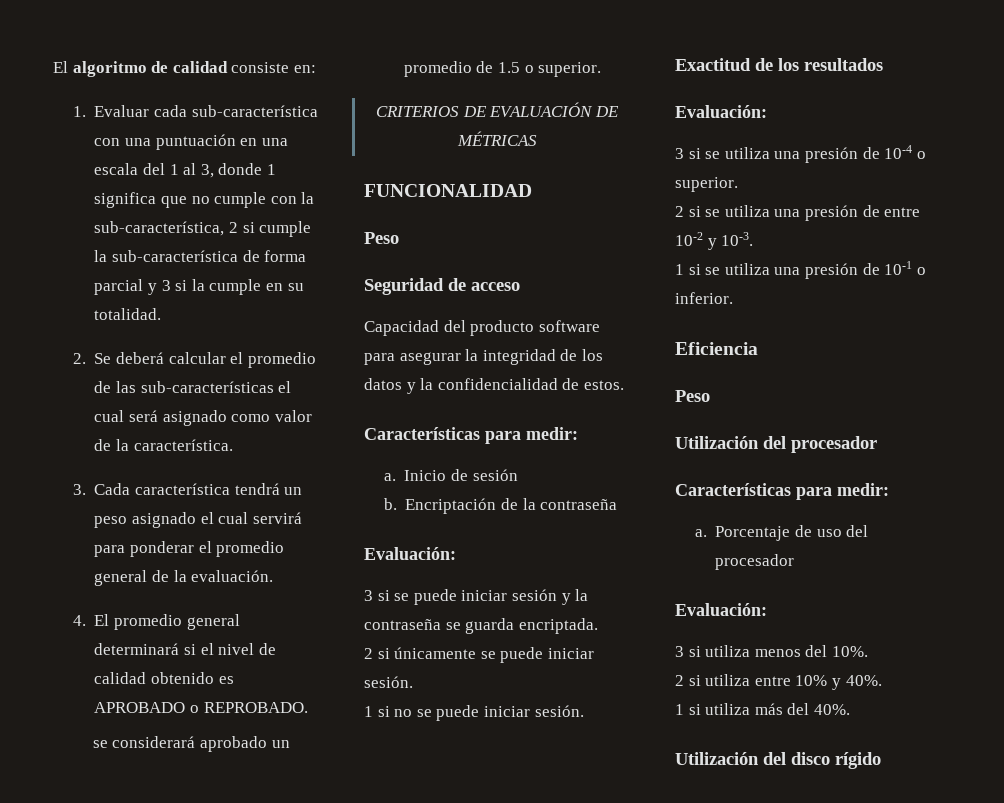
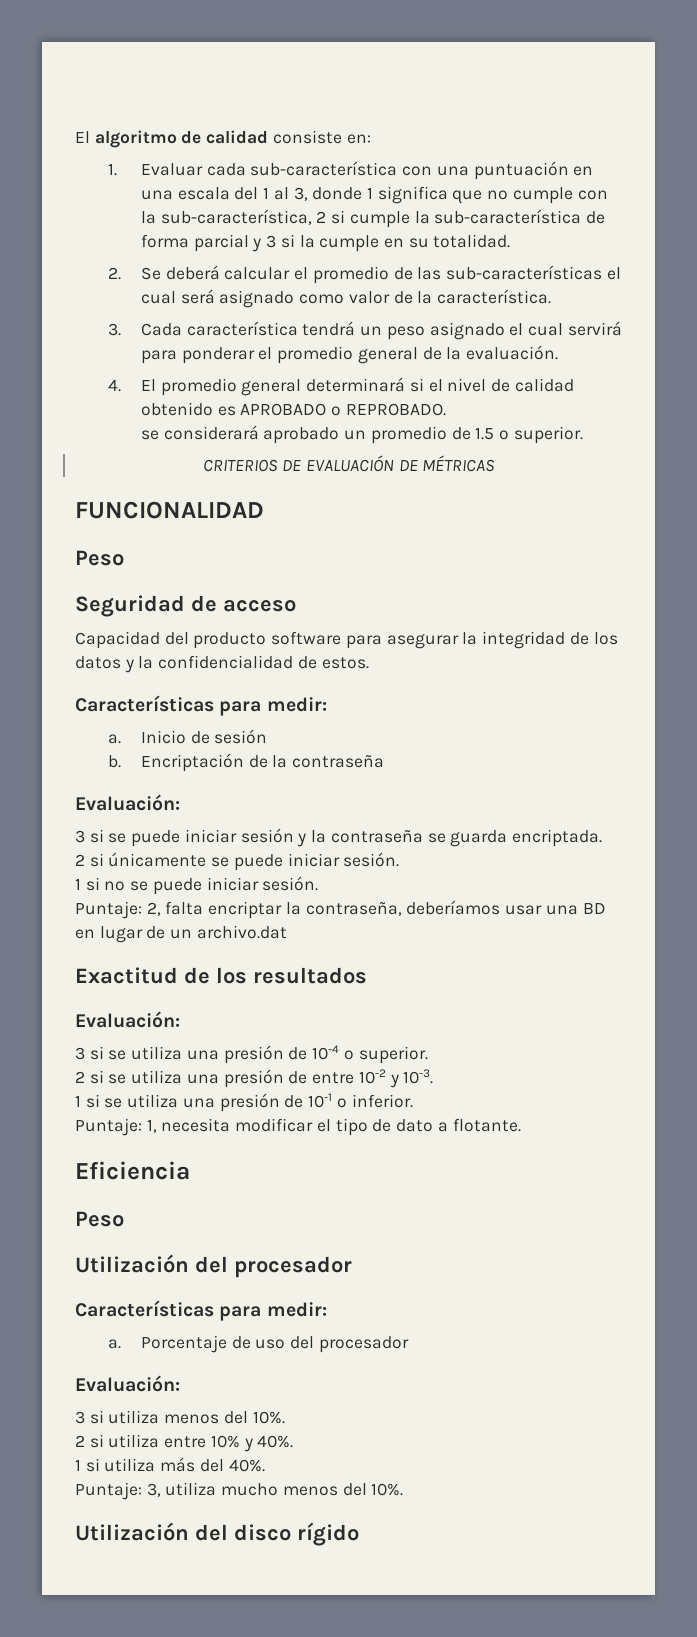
(584, 711) none -> [75,900,606,919] [75,925,287,943] // Puntaje: 2, falta encriptar la contraseña, deberíamos usar una BD en lugar de un archivo.dat
(733, 298) none -> [75,1118,521,1136] // Puntaje: 1, necesita modificar el tipo de dato a flotante.
(850, 709) none -> [75,1482,404,1500] // Puntaje: 3, utiliza mucho menos del 10%.

